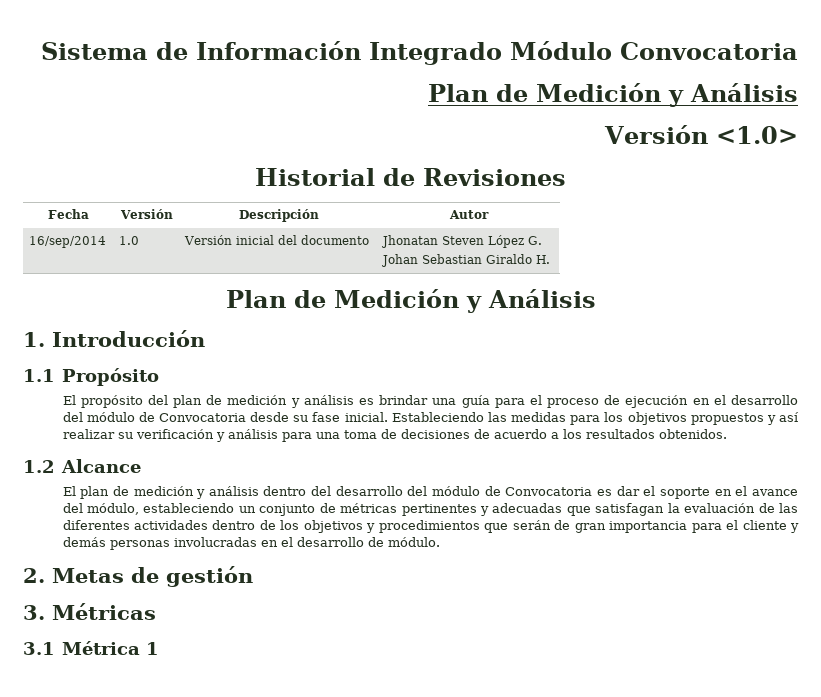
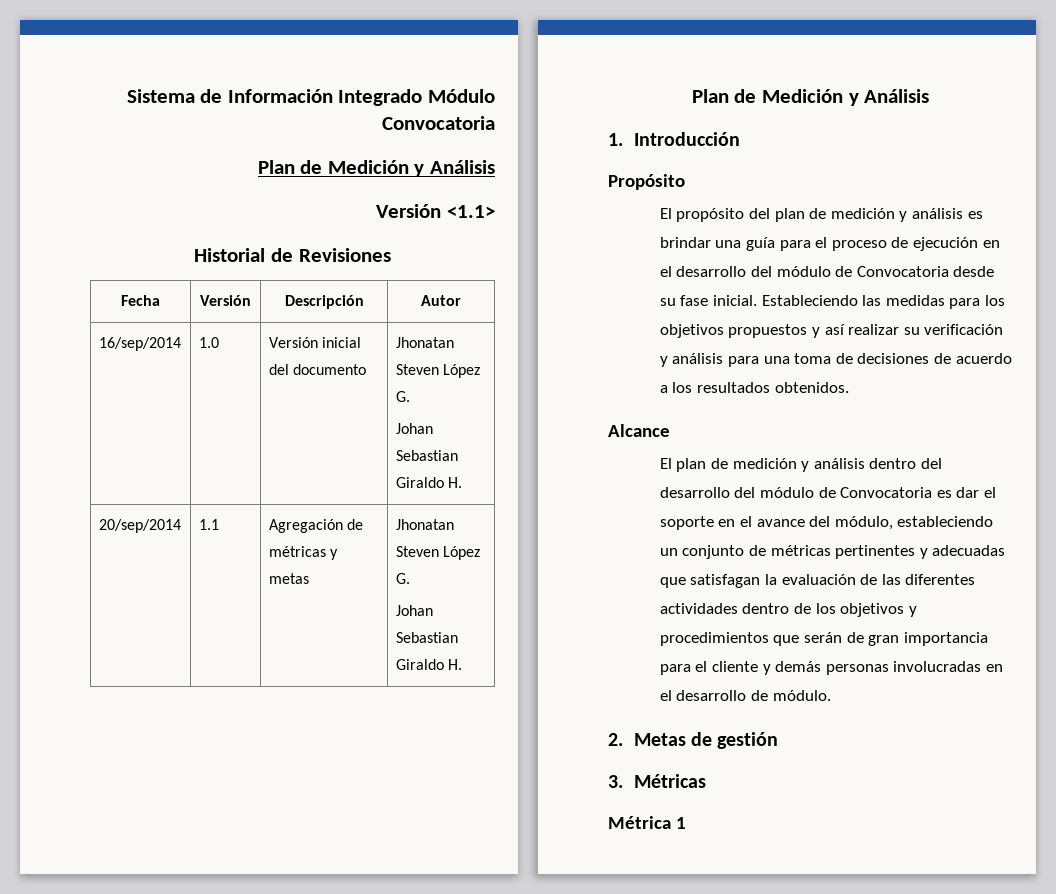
[716,126,798,144] <1.0> -> [447,205,496,218] <1.1>
(551, 259) none -> [98,519,181,533] [198,519,219,530] [268,519,364,533] [268,546,339,560] [268,573,309,584] [395,519,454,530] [395,546,481,560] [395,573,410,584] [395,605,433,616] [395,632,458,643] [395,659,463,670] // 20/sep/2014 | 1.1 | Agregación de métricas y metas | Jhonatan Steven López G. // Johan Sebastian Giraldo H.
[23,369,55,382] 1.1 -> (740, 139) none
[23,460,55,473] 1.2 -> (849, 387) none
[23,642,55,655] 3.1 -> (706, 781) none

